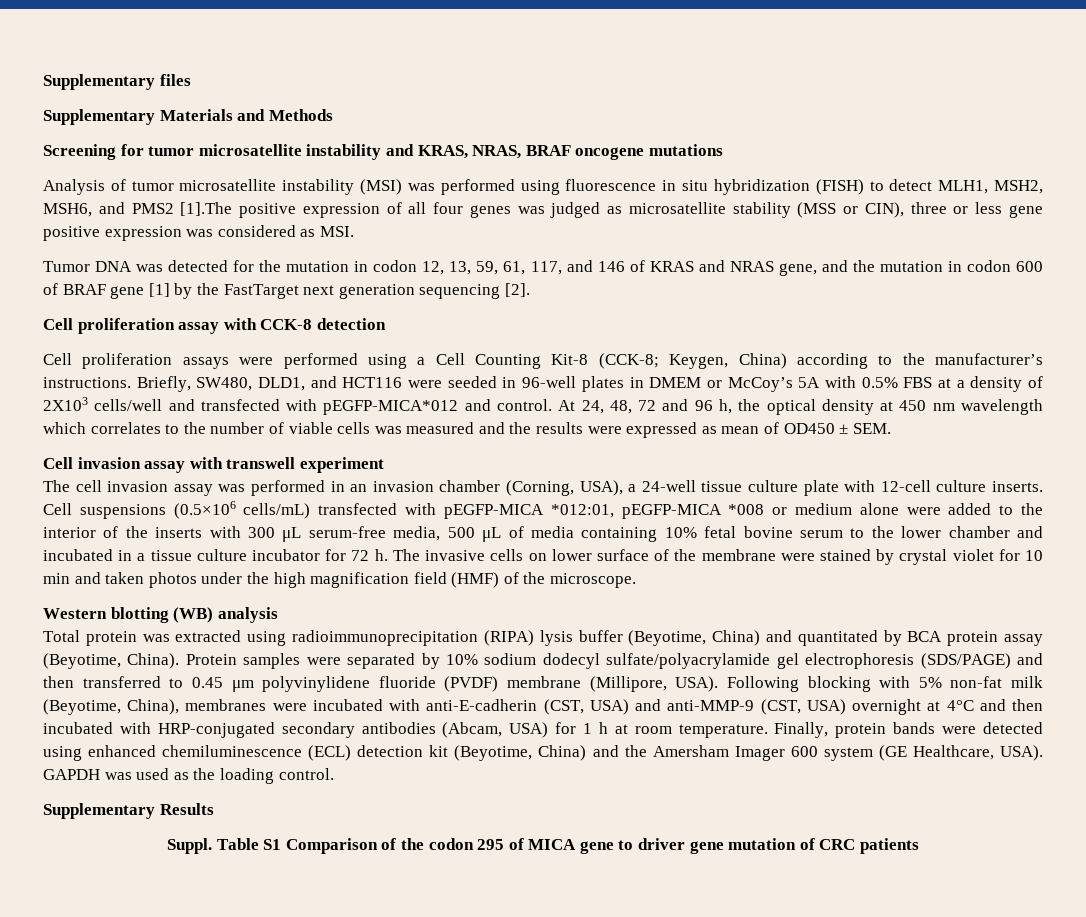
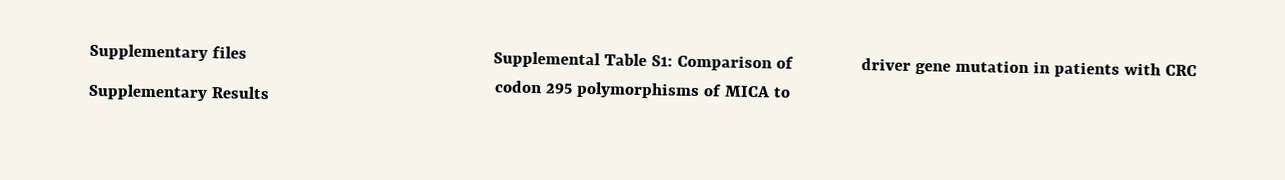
[43,109,333,125] [43,144,723,160] [43,179,1044,195] [43,202,1043,218] [43,225,354,241] [43,260,1044,276] [43,283,530,299] [43,318,386,334] [43,353,1043,369] [43,376,1043,392] [43,397,1044,415] [43,422,891,438] [43,457,384,473] [43,480,1044,496] [43,501,1043,519] [43,526,1043,542] [43,549,1044,565] [43,572,637,588] [43,607,278,623] [43,630,1043,646] [43,653,1043,669] [43,676,1043,692] [43,699,1044,715] [43,722,1043,738] [43,745,1043,761] [43,768,334,784] // Supplementary Materials and Methods // Screening for tumor microsatellite instability and KRAS, NRAS, BRAF oncogene mutations // Analysis of tumor microsatellite instability (MSI) was performed using fluorescence in situ hybridization (FISH) to detect MLH1, MSH2, MSH6, and PMS2 [1].The positive expression of all four genes was judged as microsatellite stability (MSS or CIN), three or less gene positive expression was considered as MSI. // Tumor DNA was detected for the mutation in codon 12, 13, 59, 61, 117, and 146 of KRAS and NRAS gene, and the mutation in codon 600 of BRAF gene [1] by the FastTarget next generation sequencing [2]. // Cell proliferation assay with CCK-8 detection // Cell proliferation assays were performed using a Cell Counting Kit-8 (CCK-8; Keygen, China) according to the manufacturer’s instructions. Briefly, SW480, DLD1, and HCT116 were seeded in 96-well plates in DMEM or McCoy’s 5A with 0.5% FBS at a density of 2X103 cells/well and transfected with pEGFP-MICA*012 and control. At 24, 48, 72 and 96 h, the optical density at 450 nm wavelength which correlates to the number of viable cells was measured and the results were expressed as mean of OD450 ± SEM. // Cell invasion assay with transwell experiment // The cell invasion assay was performed in an invasion chamber (Corning, USA), a 24-well tissue culture plate with 12-cell culture inserts. Cell suspensions (0.5×106 cells/mL) transfected with pEGFP-MICA *012:01, pEGFP-MICA *008 or medium alone were added to the interior of the inserts with 300 μL serum-free media, 500 μL of media containing 10% fetal bovine serum to the lower chamber and incubated in a tissue culture incubator for 72 h. The invasive cells on lower surface of the membrane were stained by crystal violet for 10 min and taken photos under the high magnification field (HMF) of the microscope. // Western blotting (WB) analysis // Total protein was extracted using radioimmunoprecipitation (RIPA) lysis buffer (Beyotime, China) and quantitated by BCA protein assay (Beyotime, China). Protein samples were separated by 10% sodium dodecyl sulfate/polyacrylamide gel electrophoresis (SDS/PAGE) and then transferred to 0.45 μm polyvinylidene fluoride (PVDF) membrane (Millipore, USA). Following blocking with 5% non-fat milk (Beyotime, China), membranes were incubated with anti-E-cadherin (CST, USA) and anti-MMP-9 (CST, USA) overnight at 4°C and then incubated with HRP-conjugated secondary antibodies (Abcam, USA) for 1 h at room temperature. Finally, protein bands were detected using enhanced chemiluminescence (ECL) detection kit (Beyotime, China) and the Amersham Imager 600 system (GE Healthcare, USA). GAPDH was used as the loading control. -> (247, 52) none
[166,838,282,854] Suppl. Table S1 -> [493,51,673,69] Supplemental Table S1:
[400,838,424,850] the -> (794, 62) none
(505, 844) none -> [576,81,701,100] polymorphisms
[579,841,614,854] gene -> (771, 91) none
[799,838,920,854] of CRC patients -> [1033,61,1197,78] in patients with CRC

